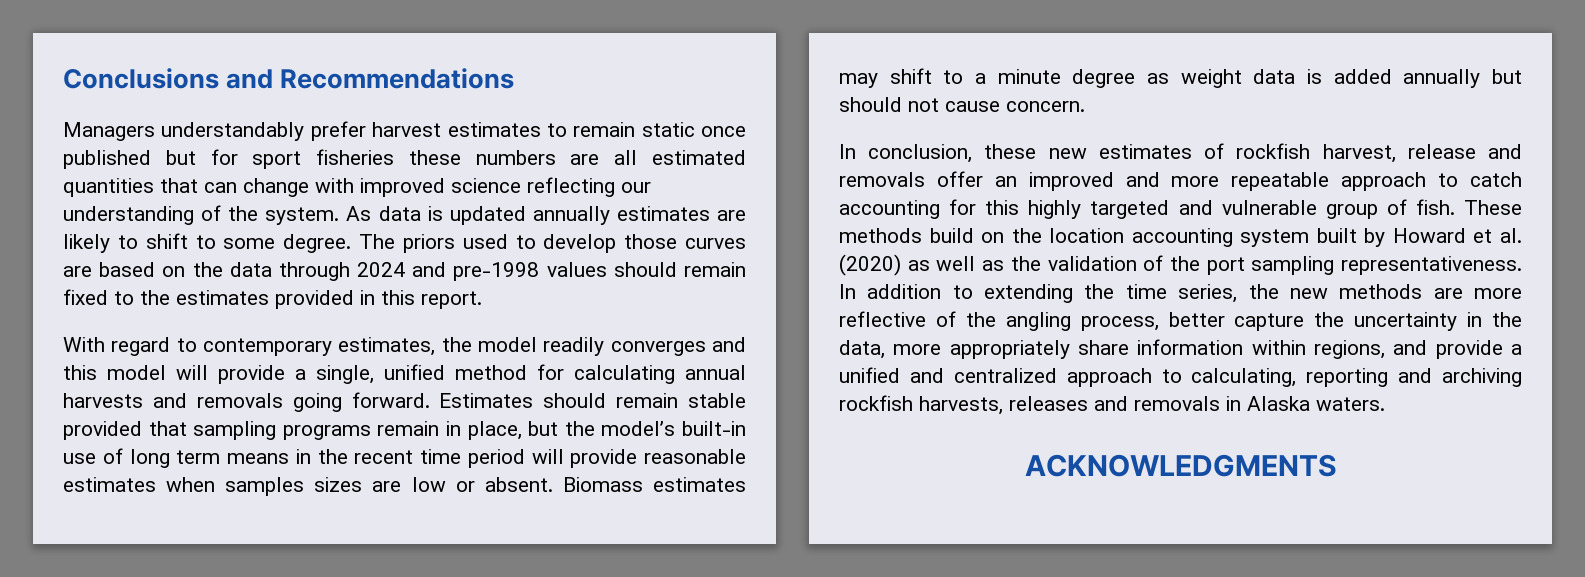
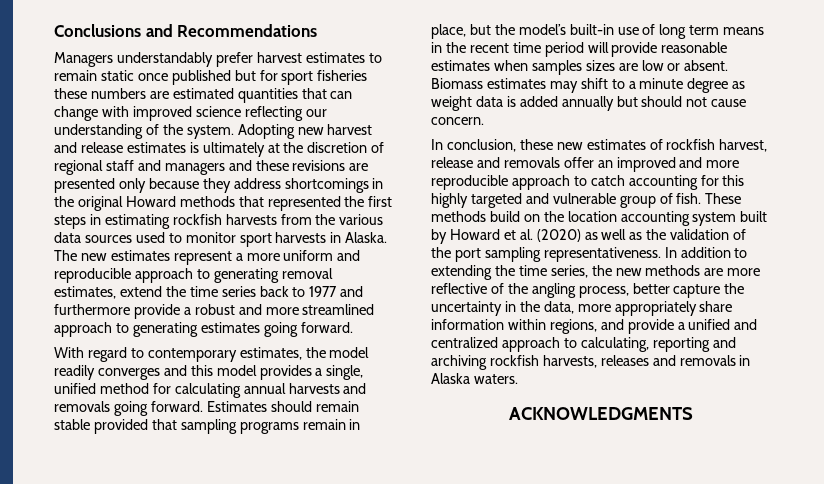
[614,150,638,165] all -> (169, 95) none
[346,206,747,225] [63,233,746,253] [63,262,746,281] [63,289,482,309] As data is updated annually estimates are likely to shift to some degree. The priors used to develop those curves are based on the data through 2024 and pre-1998 values should remain fixed to the estimates provided in this report. -> [237,124,373,139] [54,142,385,157] [54,160,369,175] [54,178,384,193] [54,196,393,211] [54,214,384,229] [54,232,388,247] [54,250,361,265] [54,268,333,283] [54,286,364,299] [54,304,375,319] [54,322,353,337] Adopting new harvest and release estimates is ultimately at the discretion of regional staff and managers and these revisions are presented only because they address shortcomings in the original Howard methods that represented the first steps in estimating rockfish harvests from the various data sources used to monitor sport harvests in Alaska. The new estimates represent a more uniform and reproducible approach to generating removal estimates, extend the time series back to 1977 and furthermore provide a robust and more streamlined approach to generating estimates going forward.
[176,365,285,384] will provide -> [259,365,312,380] provides
[1231,172,1330,191] repeatable -> [431,175,508,190] reproducible

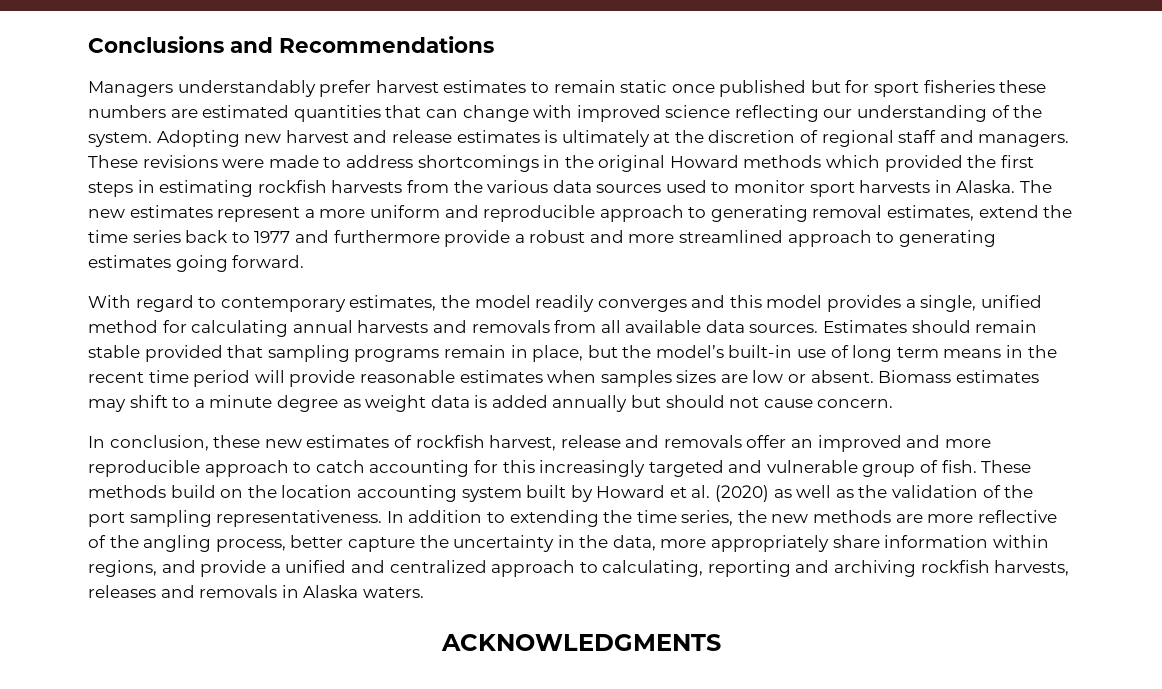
[164,160,369,175] [54,178,231,193] managers and these revisions are presented only because they -> [978,134,1070,147] [88,155,342,168] managers. These revisions were made to
[238,196,341,211] that represented -> [826,155,963,172] which provided
[113,401,203,416] going forward. -> [554,320,819,333] from all available data sources.
[431,193,468,208] highly -> [539,460,646,477] increasingly

